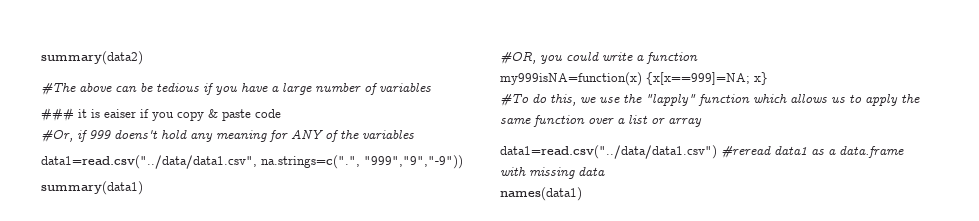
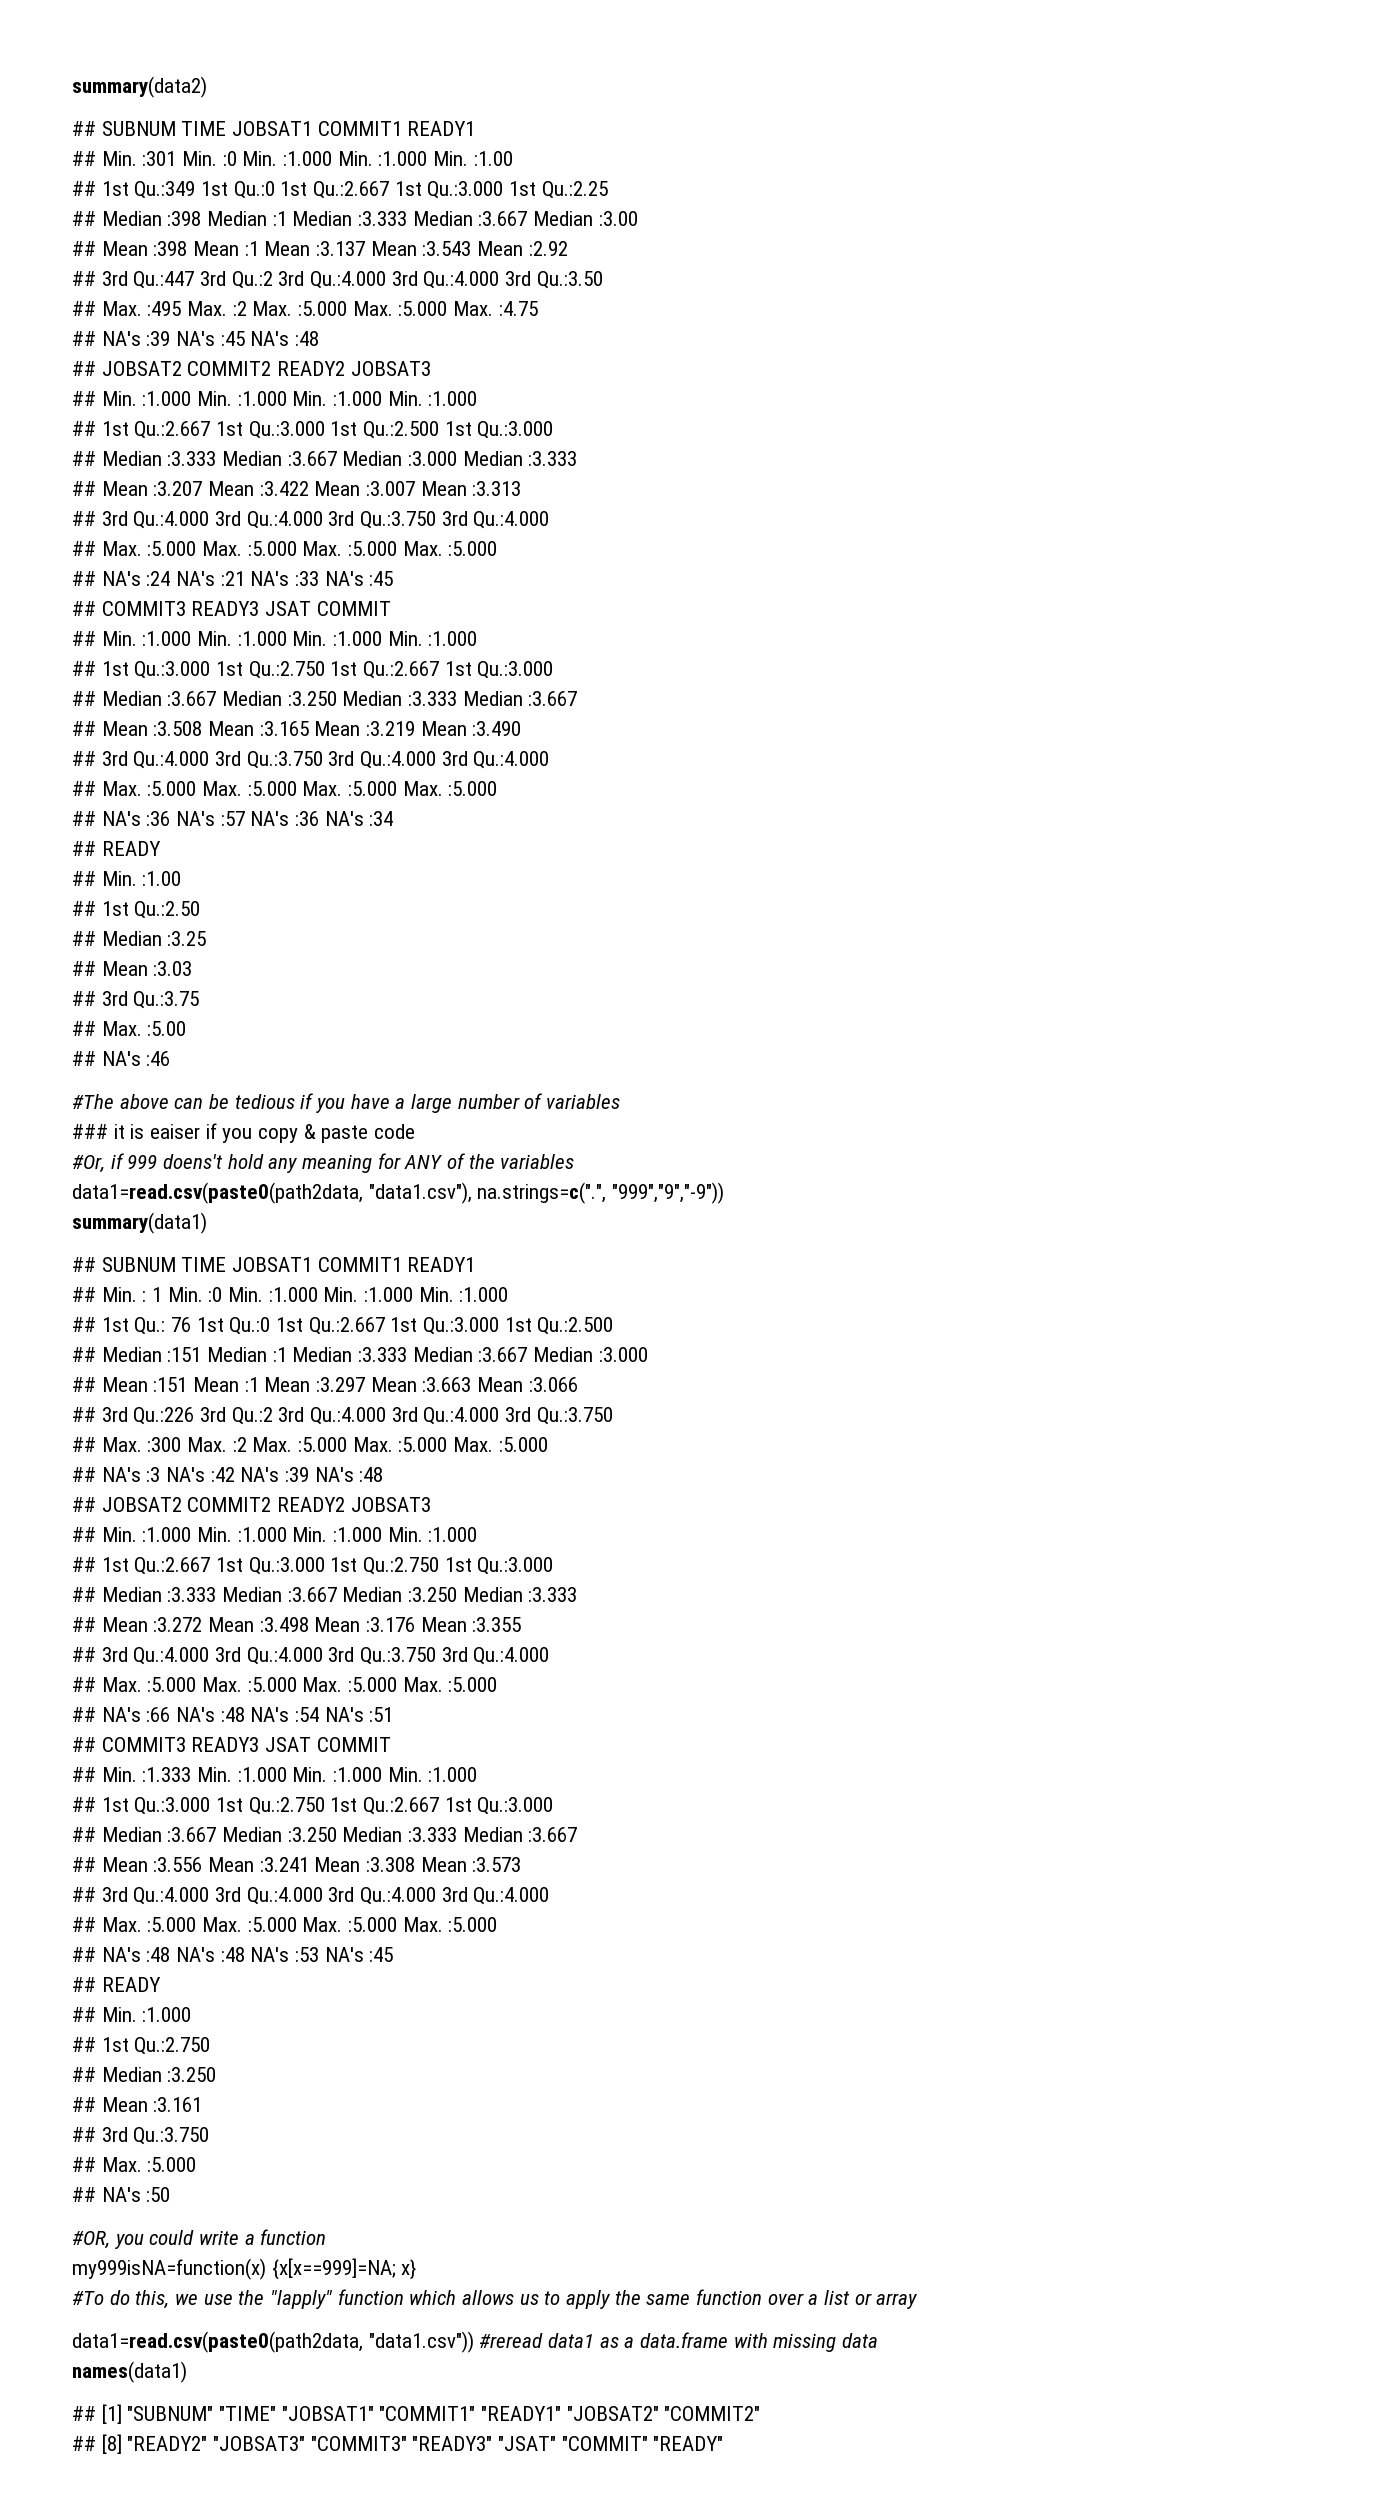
(143, 58) none -> [72,121,476,136] [72,151,513,166] [72,181,608,199] [72,211,638,226] [72,241,568,256] [72,271,603,289] [72,301,538,316] [72,331,320,346] [72,361,431,376] [72,391,478,406] [72,421,554,439] [72,451,578,466] [72,481,522,496] [72,511,550,529] [72,541,498,556] [72,571,394,586] [72,601,391,616] [72,631,478,646] [72,661,554,679] [72,691,578,706] [72,721,522,736] [72,751,550,769] [72,781,498,796] [72,811,394,826] [72,841,161,856] [72,871,182,886] [72,901,201,919] [72,931,207,946] [72,961,193,976] [72,991,200,1009] [72,1021,187,1036] [72,1051,171,1066] // ## SUBNUM TIME JOBSAT1 COMMIT1 READY1 // ## Min. :301 Min. :0 Min. :1.000 Min. :1.000 Min. :1.00 // ## 1st Qu.:349 1st Qu.:0 1st Qu.:2.667 1st Qu.:3.000 1st Qu.:2.25 // ## Median :398 Median :1 Median :3.333 Median :3.667 Median :3.00 // ## Mean :398 Mean :1 Mean :3.137 Mean :3.543 Mean :2.92 // ## 3rd Qu.:447 3rd Qu.:2 3rd Qu.:4.000 3rd Qu.:4.000 3rd Qu.:3.50 // ## Max. :495 Max. :2 Max. :5.000 Max. :5.000 Max. :4.75 // ## NA's :39 NA's :45 NA's :48 // ## JOBSAT2 COMMIT2 READY2 JOBSAT3 // ## Min. :1.000 Min. :1.000 Min. :1.000 Min. :1.000 // ## 1st Qu.:2.667 1st Qu.:3.000 1st Qu.:2.500 1st Qu.:3.000 // ## Median :3.333 Median :3.667 Median :3.000 Median :3.333 // ## Mean :3.207 Mean :3.422 Mean :3.007 Mean :3.313 // ## 3rd Qu.:4.000 3rd Qu.:4.000 3rd Qu.:3.750 3rd Qu.:4.000 // ## Max. :5.000 Max. :5.000 Max. :5.000 Max. :5.000 // ## NA's :24 NA's :21 NA's :33 NA's :45 // ## COMMIT3 READY3 JSAT COMMIT // ## Min. :1.000 Min. :1.000 Min. :1.000 Min. :1.000 // ## 1st Qu.:3.000 1st Qu.:2.750 1st Qu.:2.667 1st Qu.:3.000 // ## Median :3.667 Median :3.250 Median :3.333 Median :3.667 // ## Mean :3.508 Mean :3.165 Mean :3.219 Mean :3.490 // ## 3rd Qu.:4.000 3rd Qu.:3.750 3rd Qu.:4.000 3rd Qu.:4.000 // ## Max. :5.000 Max. :5.000 Max. :5.000 Max. :5.000 // ## NA's :36 NA's :57 NA's :36 NA's :34 // ## READY // ## Min. :1.00 // ## 1st Qu.:2.50 // ## Median :3.25 // ## Mean :3.03 // ## 3rd Qu.:3.75 // ## Max. :5.00 // ## NA's :46
[41,155,257,169] data1=read.csv("../data/data1.csv", -> [72,1182,472,1204] data1=read.csv(paste0(path2data, "data1.csv"),
(143, 188) none -> [72,1257,476,1272] [72,1287,509,1302] [72,1317,614,1335] [72,1347,648,1362] [72,1377,578,1392] [72,1407,613,1425] [72,1437,548,1452] [72,1467,384,1482] [72,1497,431,1512] [72,1527,478,1542] [72,1557,554,1575] [72,1587,578,1602] [72,1617,522,1632] [72,1647,550,1665] [72,1677,498,1692] [72,1707,394,1722] [72,1737,391,1752] [72,1767,478,1782] [72,1797,554,1815] [72,1827,578,1842] [72,1857,522,1872] [72,1887,550,1905] [72,1917,498,1932] [72,1947,394,1962] [72,1977,161,1992] [72,2007,192,2022] [72,2037,211,2055] [72,2067,217,2082] [72,2097,203,2112] [72,2127,210,2145] [72,2157,197,2172] [72,2187,171,2202] // ## SUBNUM TIME JOBSAT1 COMMIT1 READY1 // ## Min. : 1 Min. :0 Min. :1.000 Min. :1.000 Min. :1.000 // ## 1st Qu.: 76 1st Qu.:0 1st Qu.:2.667 1st Qu.:3.000 1st Qu.:2.500 // ## Median :151 Median :1 Median :3.333 Median :3.667 Median :3.000 // ## Mean :151 Mean :1 Mean :3.297 Mean :3.663 Mean :3.066 // ## 3rd Qu.:226 3rd Qu.:2 3rd Qu.:4.000 3rd Qu.:4.000 3rd Qu.:3.750 // ## Max. :300 Max. :2 Max. :5.000 Max. :5.000 Max. :5.000 // ## NA's :3 NA's :42 NA's :39 NA's :48 // ## JOBSAT2 COMMIT2 READY2 JOBSAT3 // ## Min. :1.000 Min. :1.000 Min. :1.000 Min. :1.000 // ## 1st Qu.:2.667 1st Qu.:3.000 1st Qu.:2.750 1st Qu.:3.000 // ## Median :3.333 Median :3.667 Median :3.250 Median :3.333 // ## Mean :3.272 Mean :3.498 Mean :3.176 Mean :3.355 // ## 3rd Qu.:4.000 3rd Qu.:4.000 3rd Qu.:3.750 3rd Qu.:4.000 // ## Max. :5.000 Max. :5.000 Max. :5.000 Max. :5.000 // ## NA's :66 NA's :48 NA's :54 NA's :51 // ## COMMIT3 READY3 JSAT COMMIT // ## Min. :1.333 Min. :1.000 Min. :1.000 Min. :1.000 // ## 1st Qu.:3.000 1st Qu.:2.750 1st Qu.:2.667 1st Qu.:3.000 // ## Median :3.667 Median :3.250 Median :3.333 Median :3.667 // ## Mean :3.556 Mean :3.241 Mean :3.308 Mean :3.573 // ## 3rd Qu.:4.000 3rd Qu.:4.000 3rd Qu.:4.000 3rd Qu.:4.000 // ## Max. :5.000 Max. :5.000 Max. :5.000 Max. :5.000 // ## NA's :48 NA's :48 NA's :53 NA's :45 // ## READY // ## Min. :1.000 // ## 1st Qu.:2.750 // ## Median :3.250 // ## Mean :3.161 // ## 3rd Qu.:3.750 // ## Max. :5.000 // ## NA's :50
[500,145,717,159] data1=read.csv("../data/data1.csv") -> [72,2331,474,2353] data1=read.csv(paste0(path2data, "data1.csv"))
(582, 194) none -> [72,2404,761,2424] [72,2434,724,2454] // ## [1] "SUBNUM" "TIME" "JOBSAT1" "COMMIT1" "READY1" "JOBSAT2" "COMMIT2" // ## [8] "READY2" "JOBSAT3" "COMMIT3" "READY3" "JSAT" "COMMIT" "READY"

